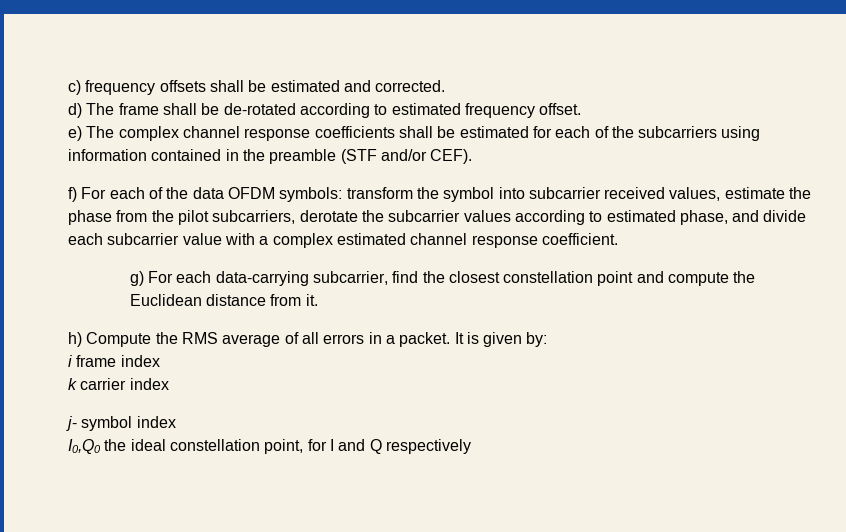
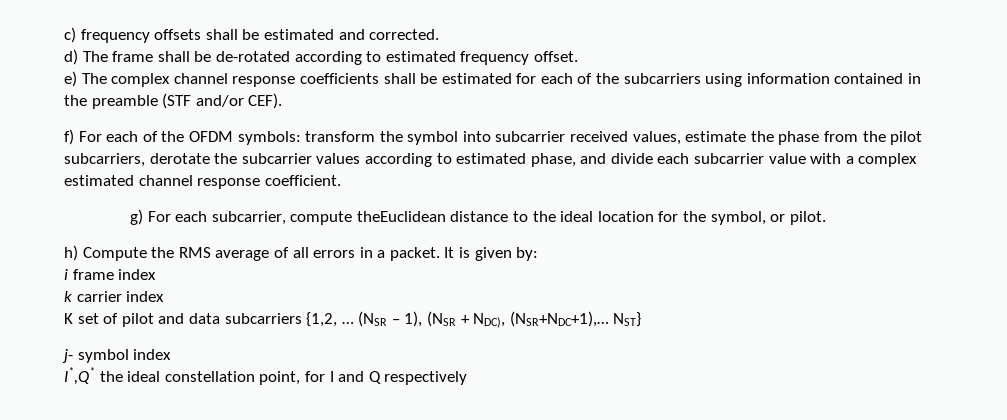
[192,187,224,199] data -> (185, 136) none
[215,271,756,286] [129,294,318,306] data-carrying subcarrier, find the closest constellation point and compute the Euclidean distance from it. -> [211,211,826,225] subcarrier, compute theEuclidean distance to the ideal location for the symbol, or pilot.
(169, 384) none -> [64,311,642,328] // K set of pilot and data subcarriers {1,2, … (NSR – 1), (NSR + NDC), (NSR+NDC+1),… NST}
[68,439,101,454] I0,Q0 -> [64,367,95,385] I*,Q*

